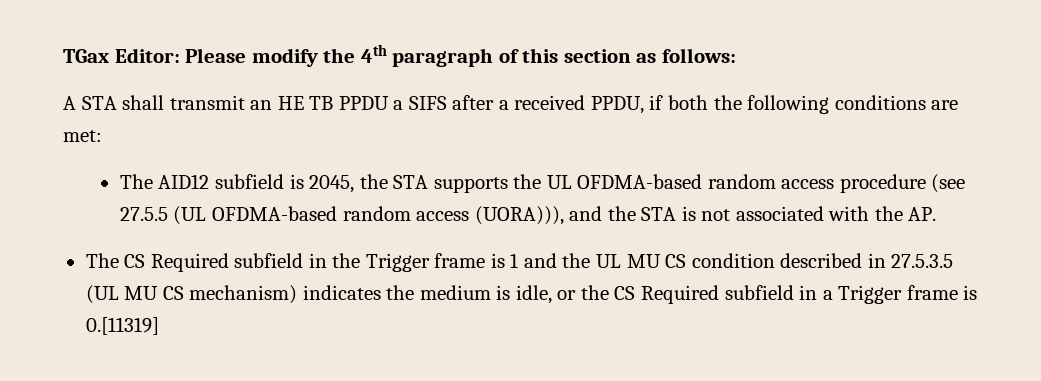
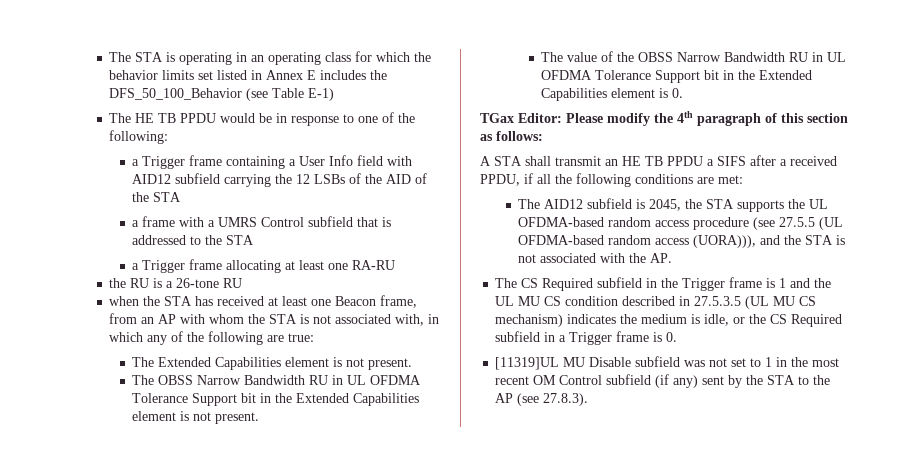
(63, 56) none -> [109,51,432,65] [109,70,388,80] [109,88,335,101] [109,112,416,126] [109,130,169,144] [132,155,413,169] [132,173,428,187] [132,192,182,202] [132,216,392,227] [132,235,255,245] [132,259,396,273] [109,278,243,288] [109,295,418,308] [109,313,440,326] [109,331,315,345] [132,357,413,370] [132,375,422,385] [132,393,420,406] [132,411,260,424] [541,51,847,62] [541,70,813,83] [541,88,684,101] The STA is operating in an operating class for which the behavior limits set listed in Annex E includes the DFS_50_100_Behavior (see Table E-1) // The HE TB PPDU would be in response to one of the following: // a Trigger frame containing a User Info field with AID12 subfield carrying the 12 LSBs of the AID of the STA // a frame with a UMRS Control subfield that is addressed to the STA // a Trigger frame allocating at least one RA-RU // the RU is a 26-tone RU // when the STA has received at least one Beacon frame, from an AP with whom the STA is not associated with, in which any of the following are true: // The Extended Capabilities element is not present. // The OBSS Narrow Bandwidth RU in UL OFDMA Tolerance Support bit in the Extended Capabilities element is not present. // The value of the OBSS Narrow Bandwidth RU in UL OFDMA Tolerance Support bit in the Extended Capabilities element is 0. //
[668,95,709,110] both -> [537,174,551,184] all
[85,317,159,335] 0.[11319] -> [666,332,678,342] [495,356,840,370] [495,374,831,388] [495,393,589,406] 0. // [11319]UL MU Disable subfield was not set to 1 in the most recent OM Control subfield (if any) sent by the STA to the AP (see 27.8.3).

